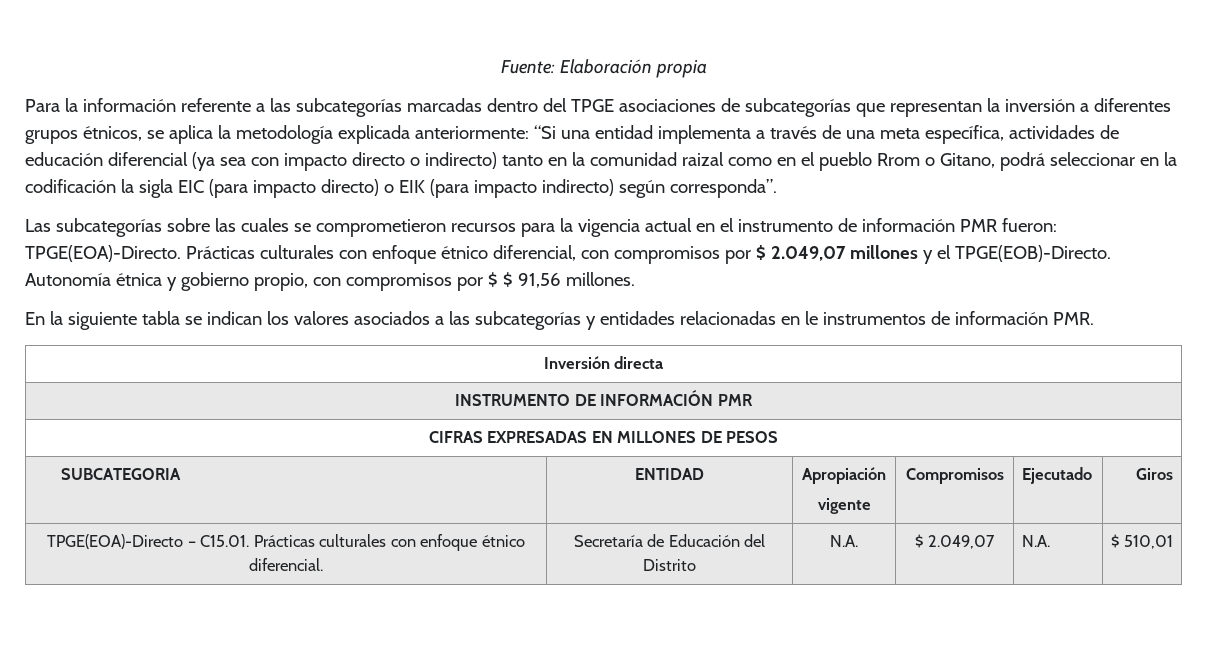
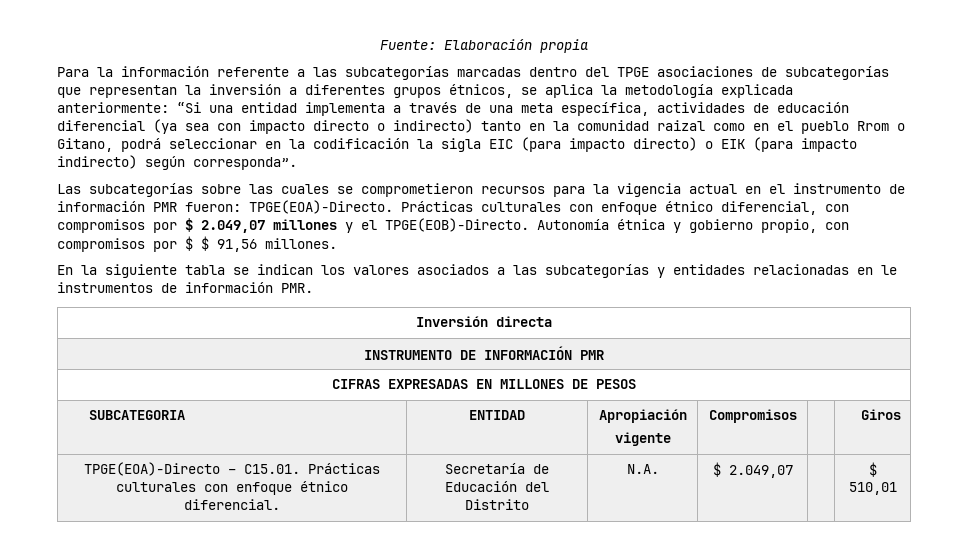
[1022,467,1093,484] Ejecutado -> (797, 416) none
[1022,535,1051,547] N.A. -> (793, 471) none

